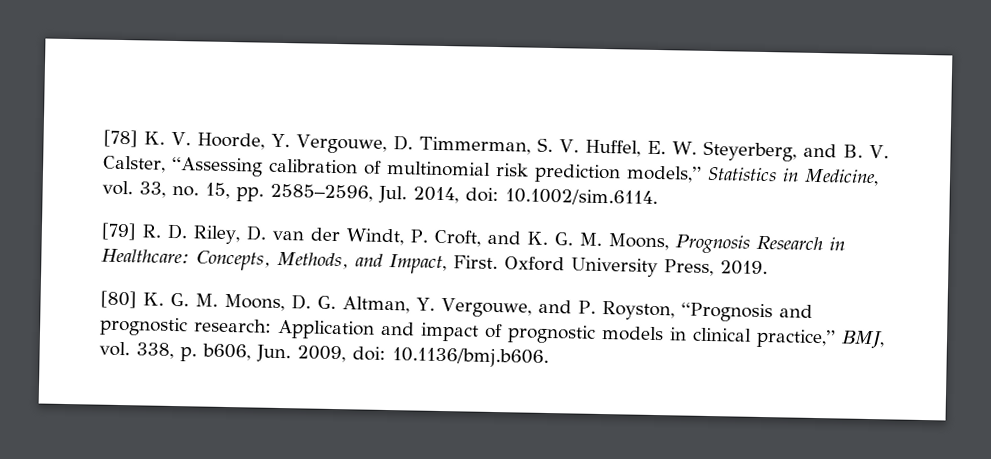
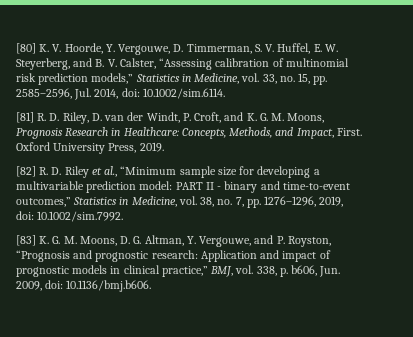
[103,129,138,148] [78] -> [16,43,36,54] [80]
[101,222,137,241] [79] -> [16,112,34,123] [81]
[100,290,137,309] [80] -> [16,166,320,178] [16,181,350,193] [16,196,344,208] [16,211,124,222] [16,235,36,246] [82] R. D. Riley et al., “Minimum sample size for developing a multivariable prediction model: PART II - binary and time-to-event outcomes,” Statistics in Medicine, vol. 38, no. 7, pp. 1276–1296, 2019, doi: 10.1002/sim.7992. // [83]

